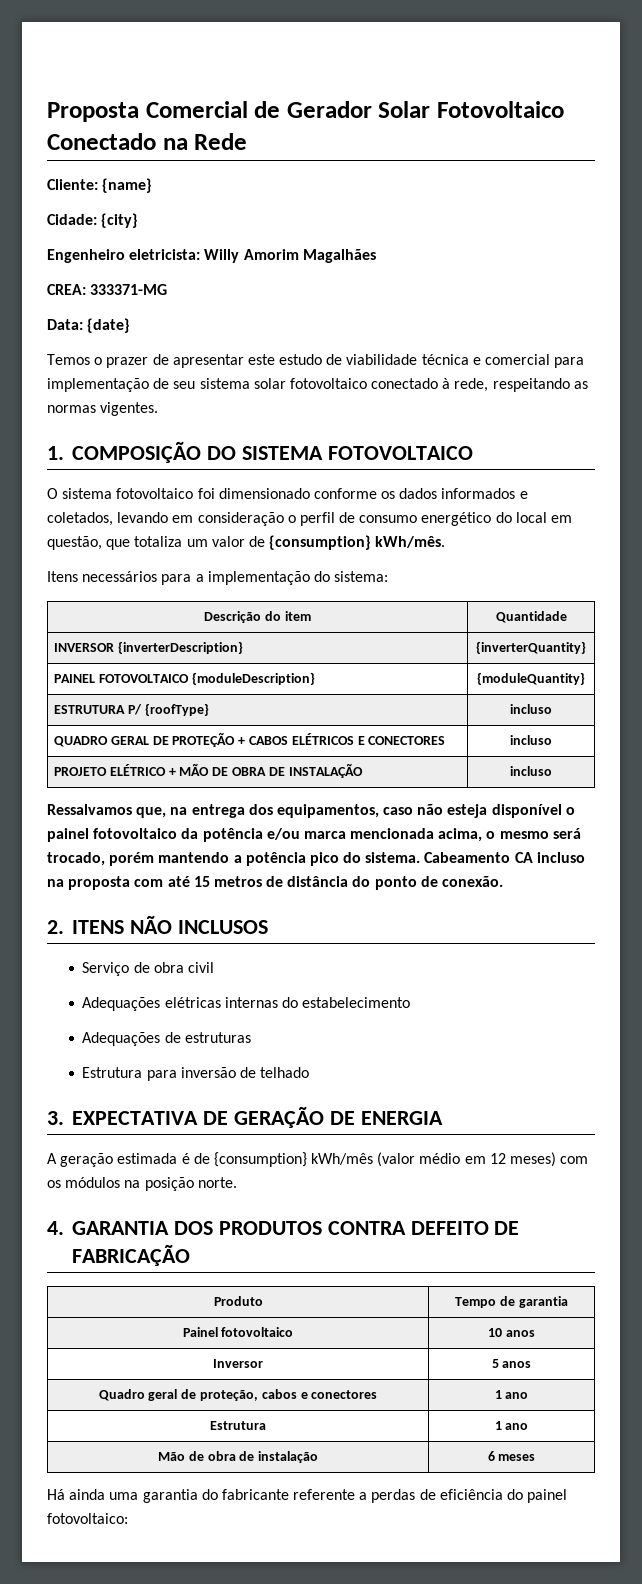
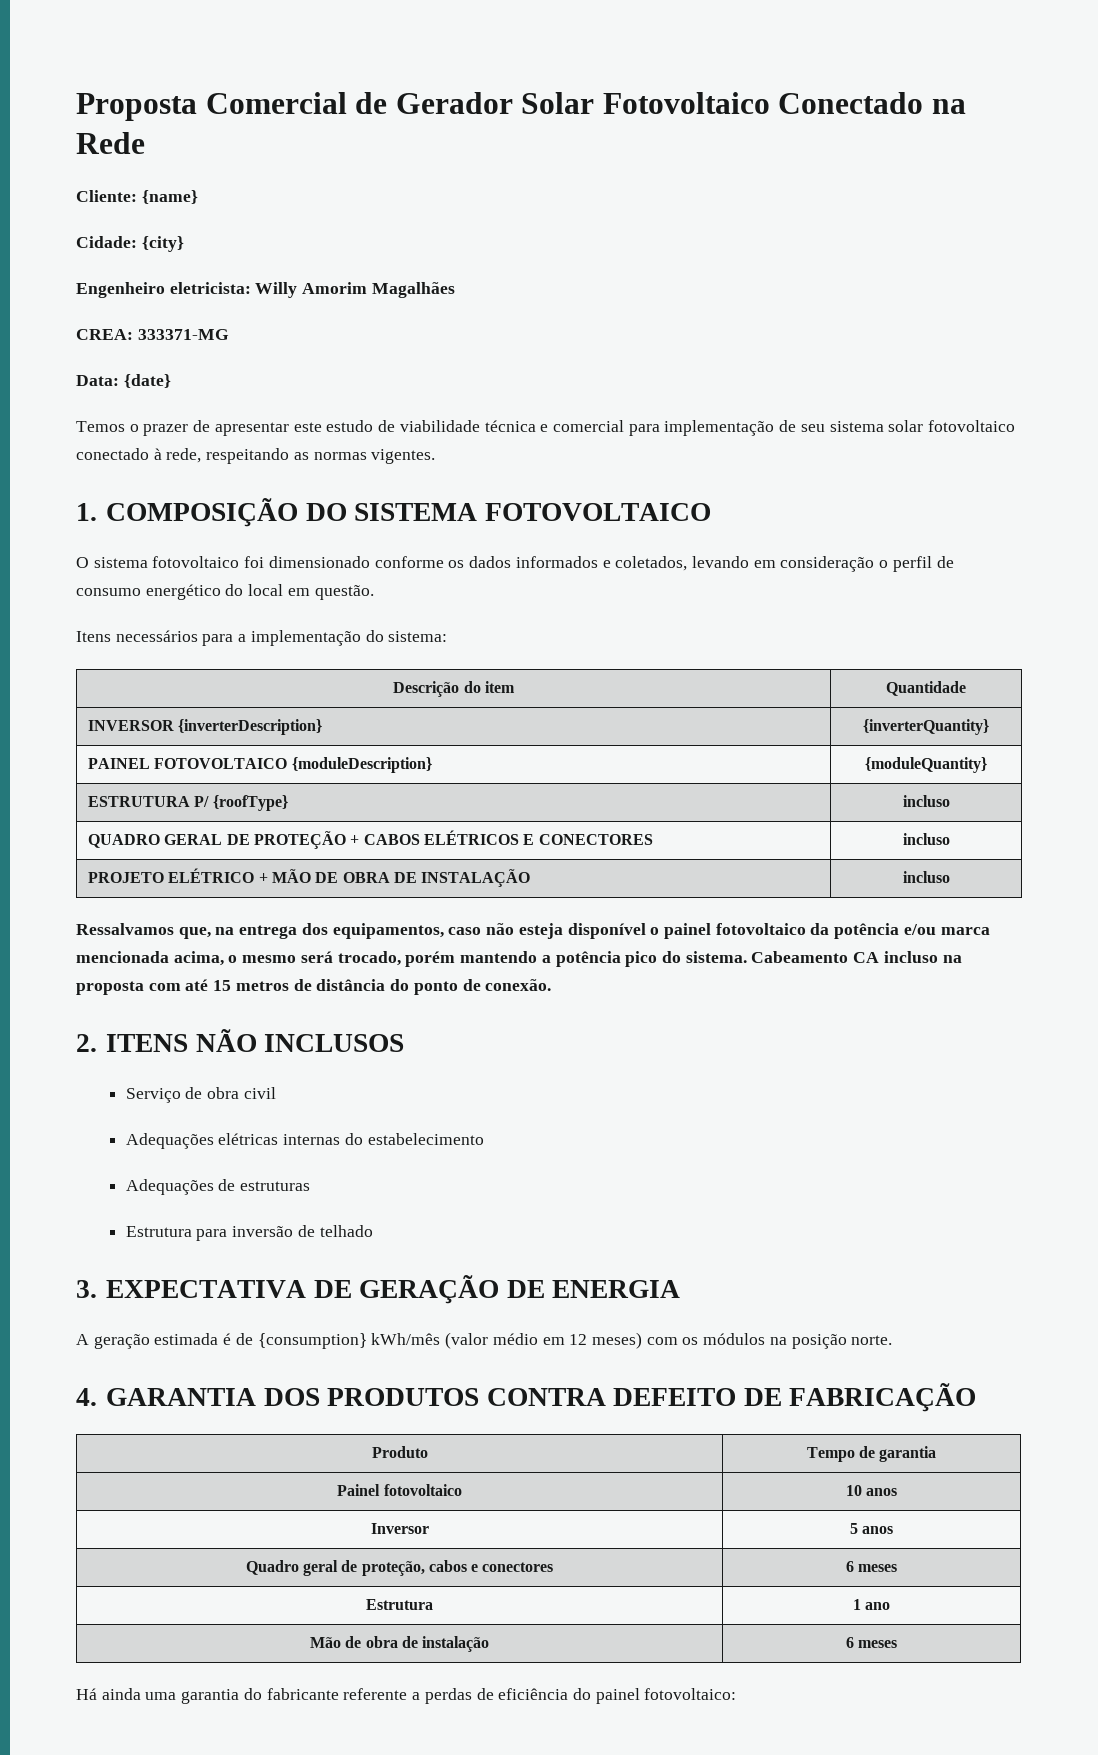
[47,535,446,550] questão, que totaliza um valor de {consumption} kWh/mês. -> [314,585,374,600] questão.
[494,1390,529,1399] 1 ano -> [845,1561,898,1572] 6 meses

